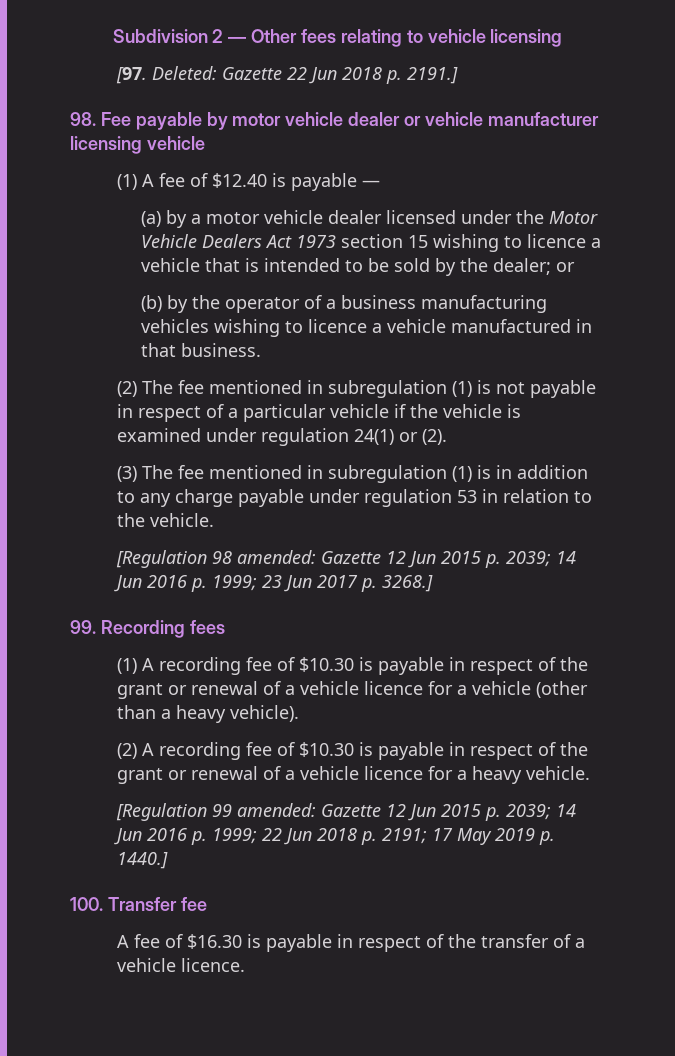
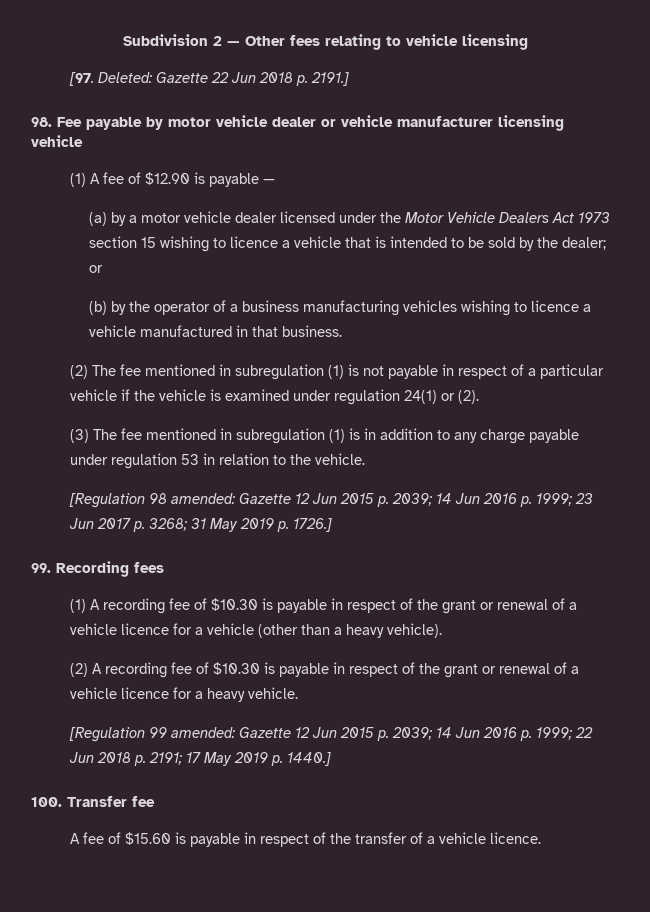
[212,173,268,188] $12.40 -> [144,172,190,185] $12.90
[382,575,434,592] 3268.] -> [148,518,332,532] 3268; 31 May 2019 p. 1726.]
[187,934,243,949] $16.30 -> [124,832,171,845] $15.60

